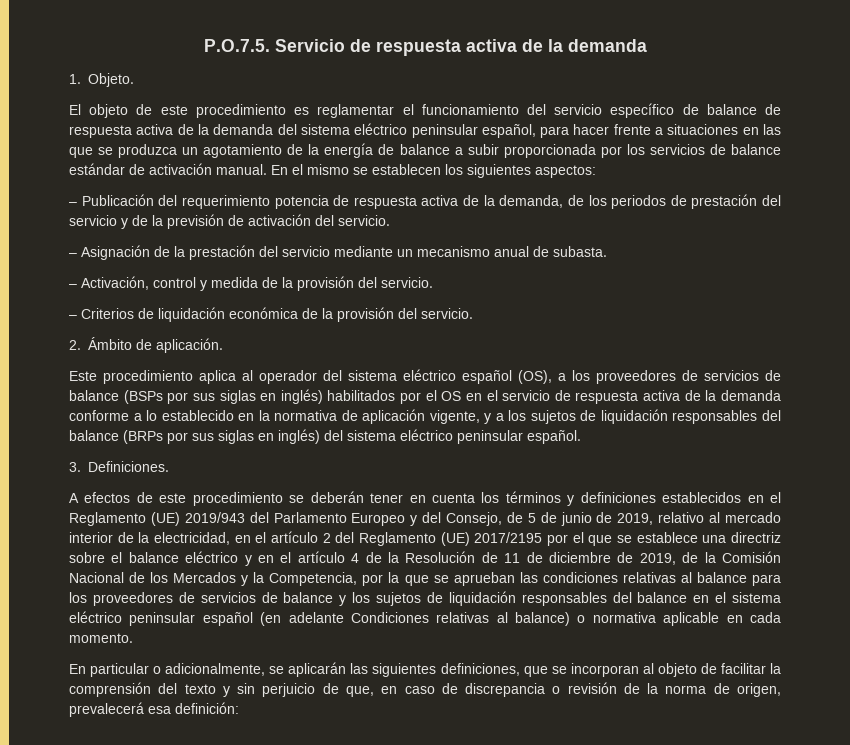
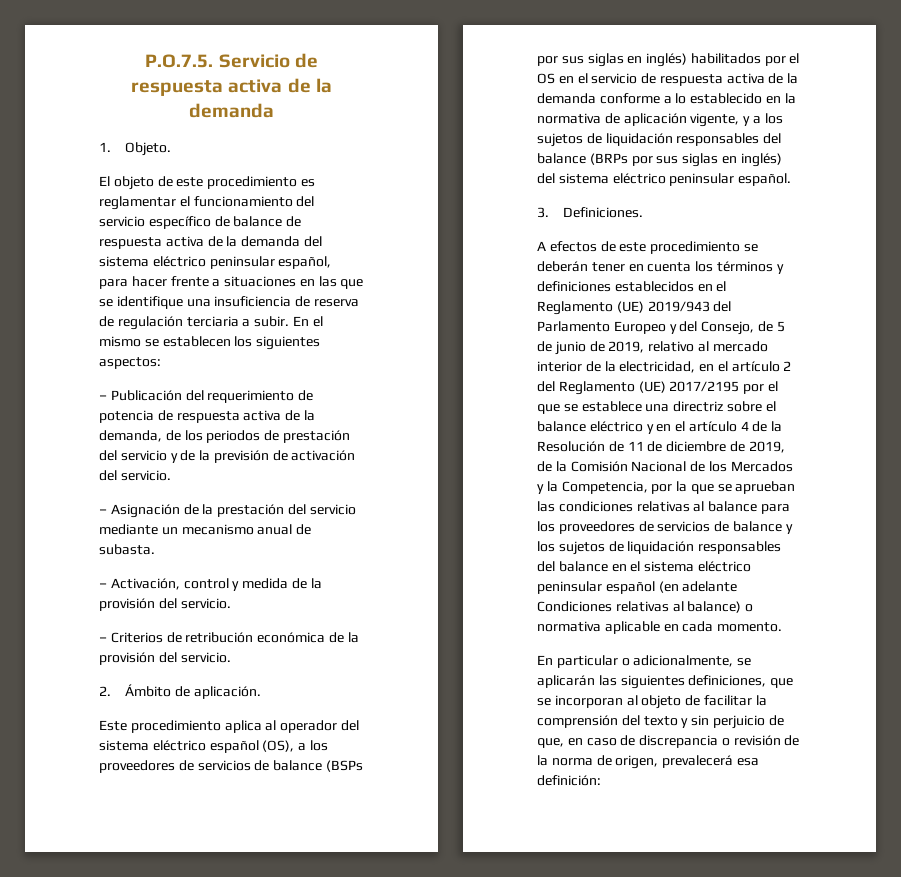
[118,143,781,158] [69,163,267,175] produzca un agotamiento de la energía de balance a subir proporcionada por los servicios de balance estándar de activación manual. -> [116,296,359,309] [99,316,290,330] identifique una insuficiencia de reserva de regulación terciaria a subir.
(270, 202) none -> [298,390,314,401] de
[158,307,225,322] liquidación -> [185,632,254,643] retribución

